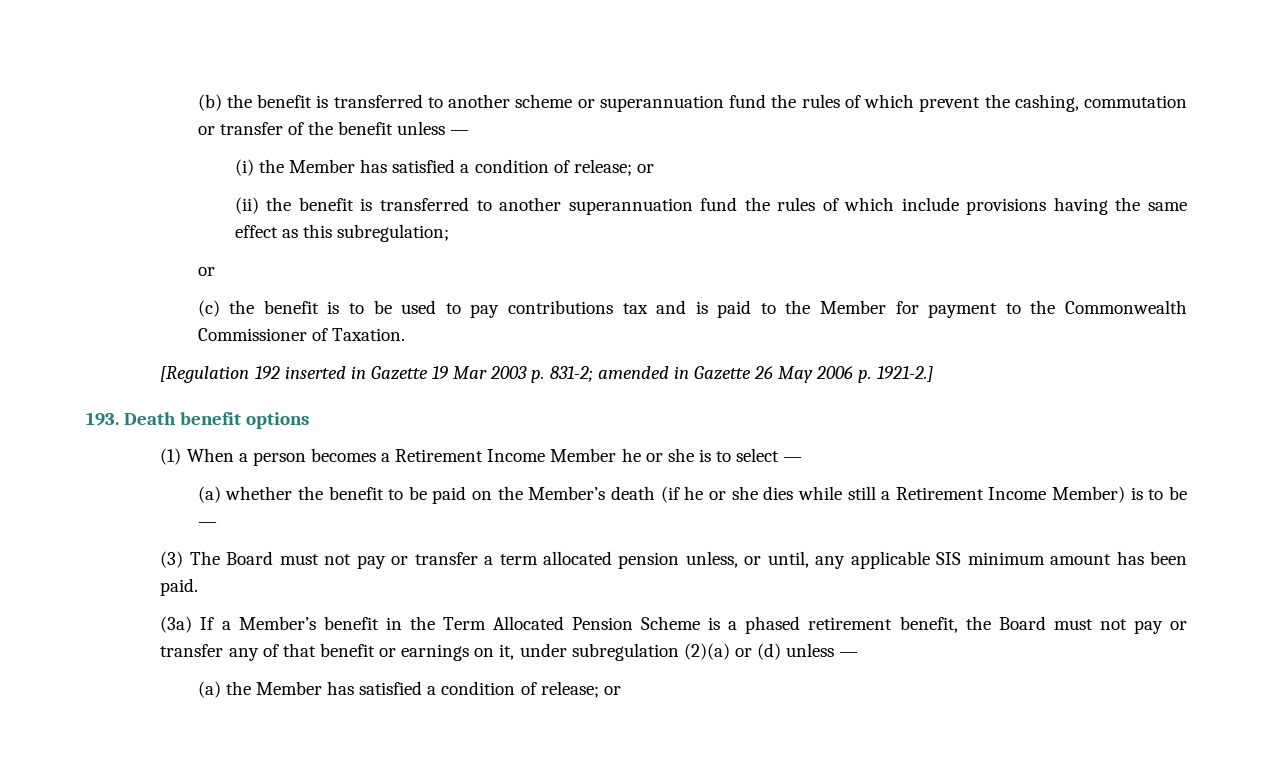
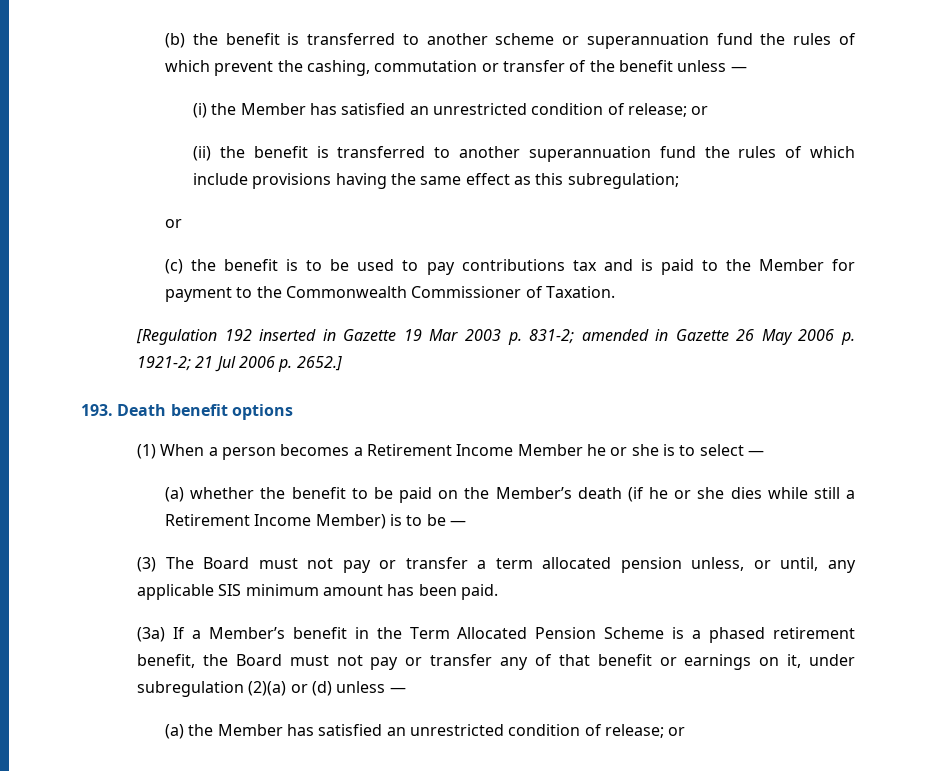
[460,164,470,173] a -> [409,103,528,115] an unrestricted
[876,366,933,382] 1921-2.] -> [137,356,342,372] 1921-2; 21 Jul 2006 p. 2652.]
[427,686,437,695] a -> [386,724,504,736] an unrestricted

